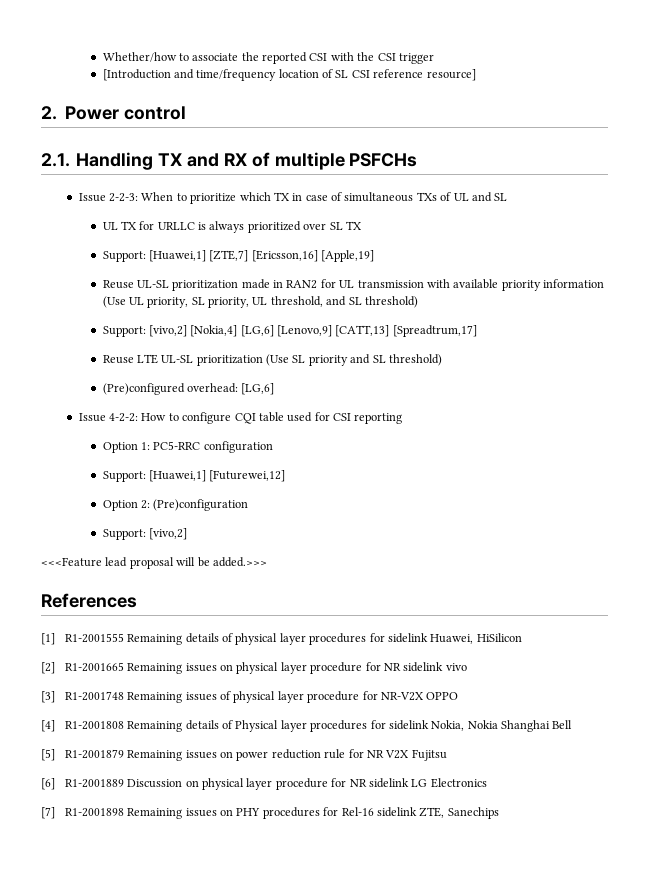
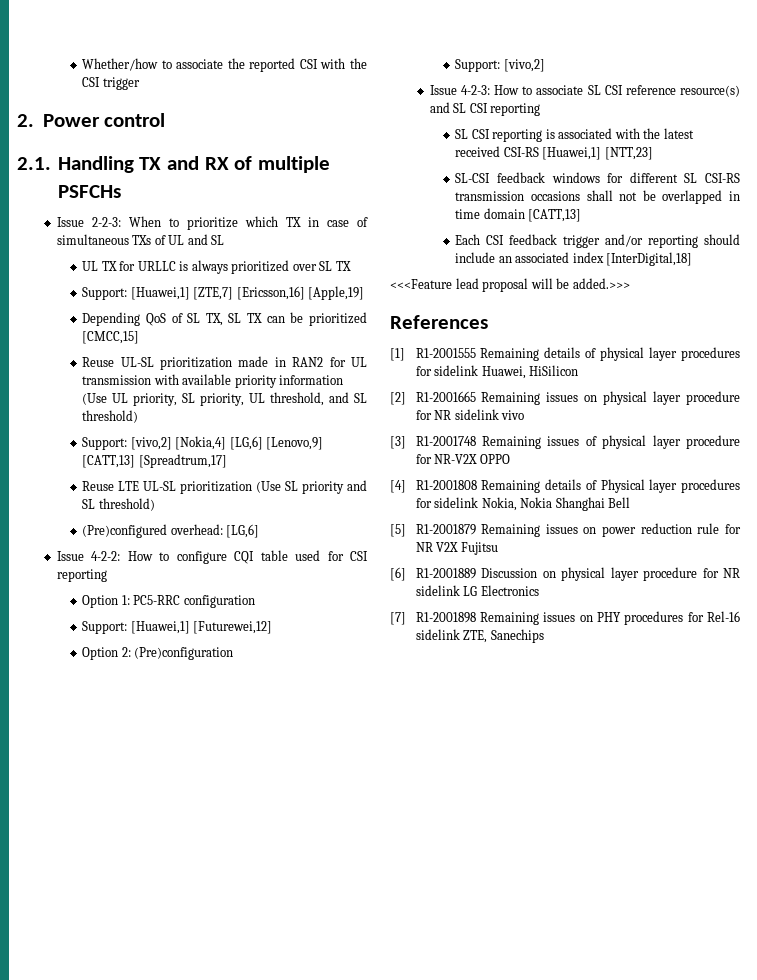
[102,69,476,81] // [Introduction and time/frequency location of SL CSI reference resource] -> (140, 83) none
(375, 256) none -> [82,312,367,326] [82,331,140,344] // Depending QoS of SL TX, SL TX can be prioritized [CMCC,15]
(187, 534) none -> [429,85,740,97] [429,102,541,116] [455,128,694,142] [455,146,653,160] [455,172,740,183] [455,190,740,204] [455,208,582,222] [455,234,740,248] [455,252,693,266] // Issue 4-2-3: How to associate SL CSI reference resource(s) and SL CSI reporting // SL CSI reporting is associated with the latest received CSI-RS [Huawei,1] [NTT,23] // SL-CSI feedback windows for different SL CSI-RS transmission occasions shall not be overlapped in time domain [CATT,13] // Each CSI feedback trigger and/or reporting should include an associated index [InterDigital,18]

